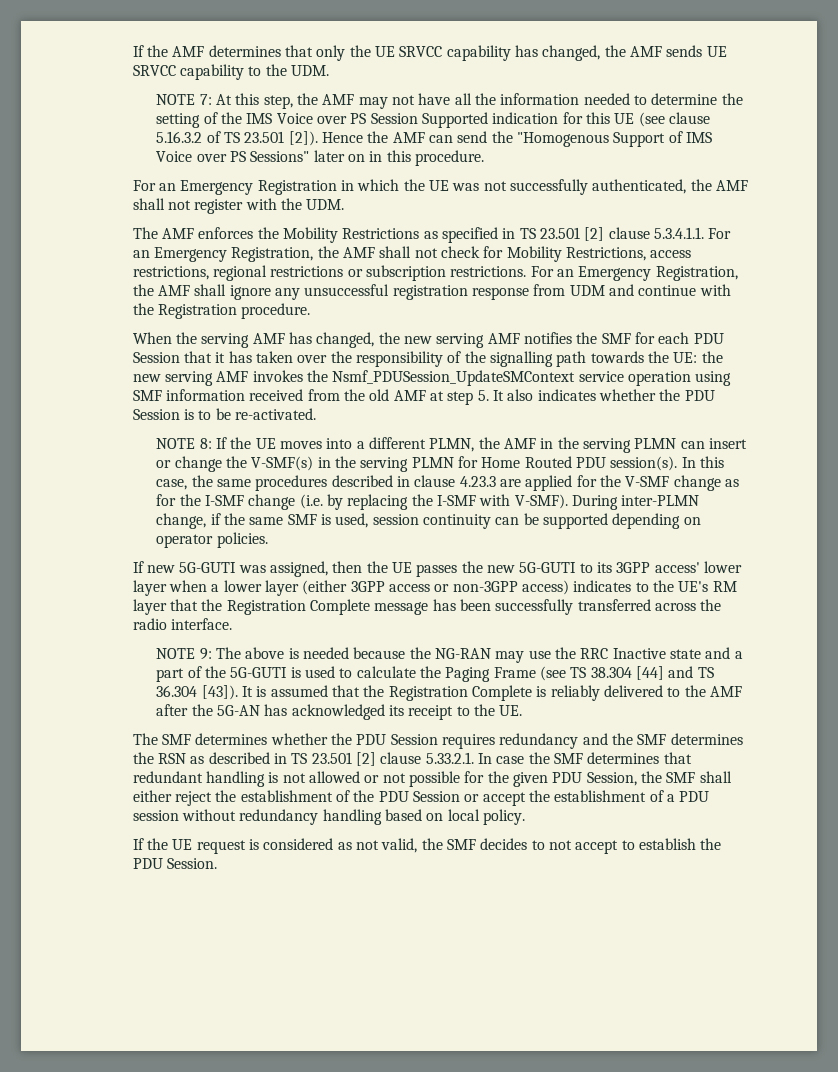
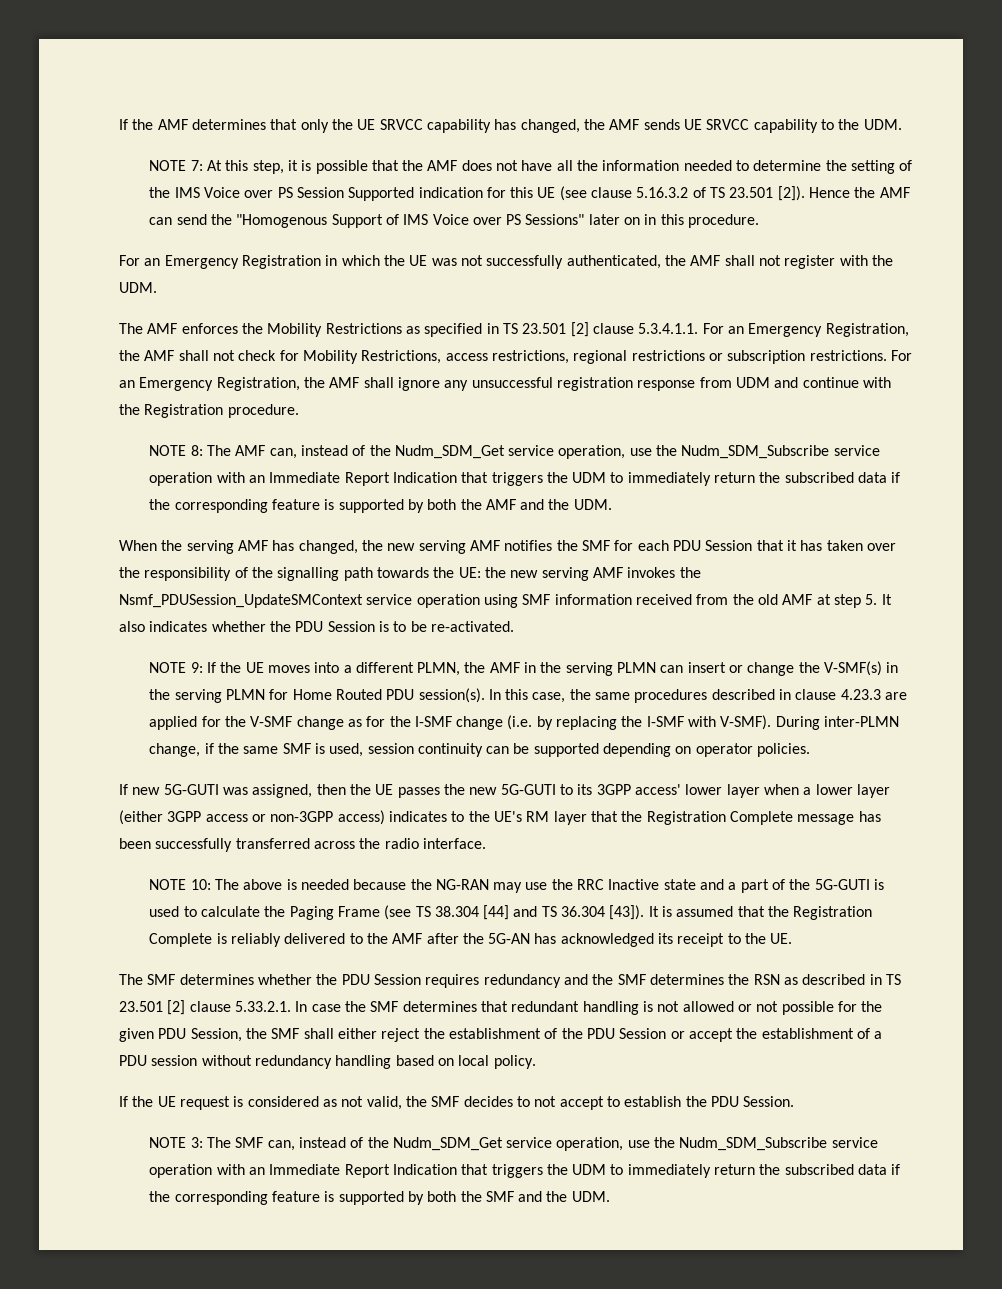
[297,93,388,109] the AMF may -> [287,160,492,174] it is possible that the AMF does
(311, 311) none -> [149,445,880,459] [149,472,901,486] [149,499,612,513] // NOTE 8: The AMF can, instead of the Nudm_SDM_Get service operation, use the Nudm_SDM_Subscribe service operation with an Immediate Report Indication that triggers the UDM to immediately return the subscribed data if the corresponding feature is supported by both the AMF and the UDM.
[199,438,212,449] 8: -> [190,662,203,673] 9:
[199,648,212,660] 9: -> [190,879,211,890] 10:
(218, 863) none -> [149,1137,878,1151] [149,1164,901,1178] [149,1191,610,1205] // NOTE 3: The SMF can, instead of the Nudm_SDM_Get service operation, use the Nudm_SDM_Subscribe service operation with an Immediate Report Indication that triggers the UDM to immediately return the subscribed data if the corresponding feature is supported by both the SMF and the UDM.

